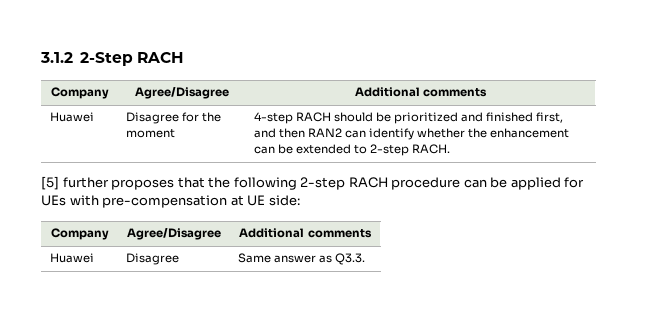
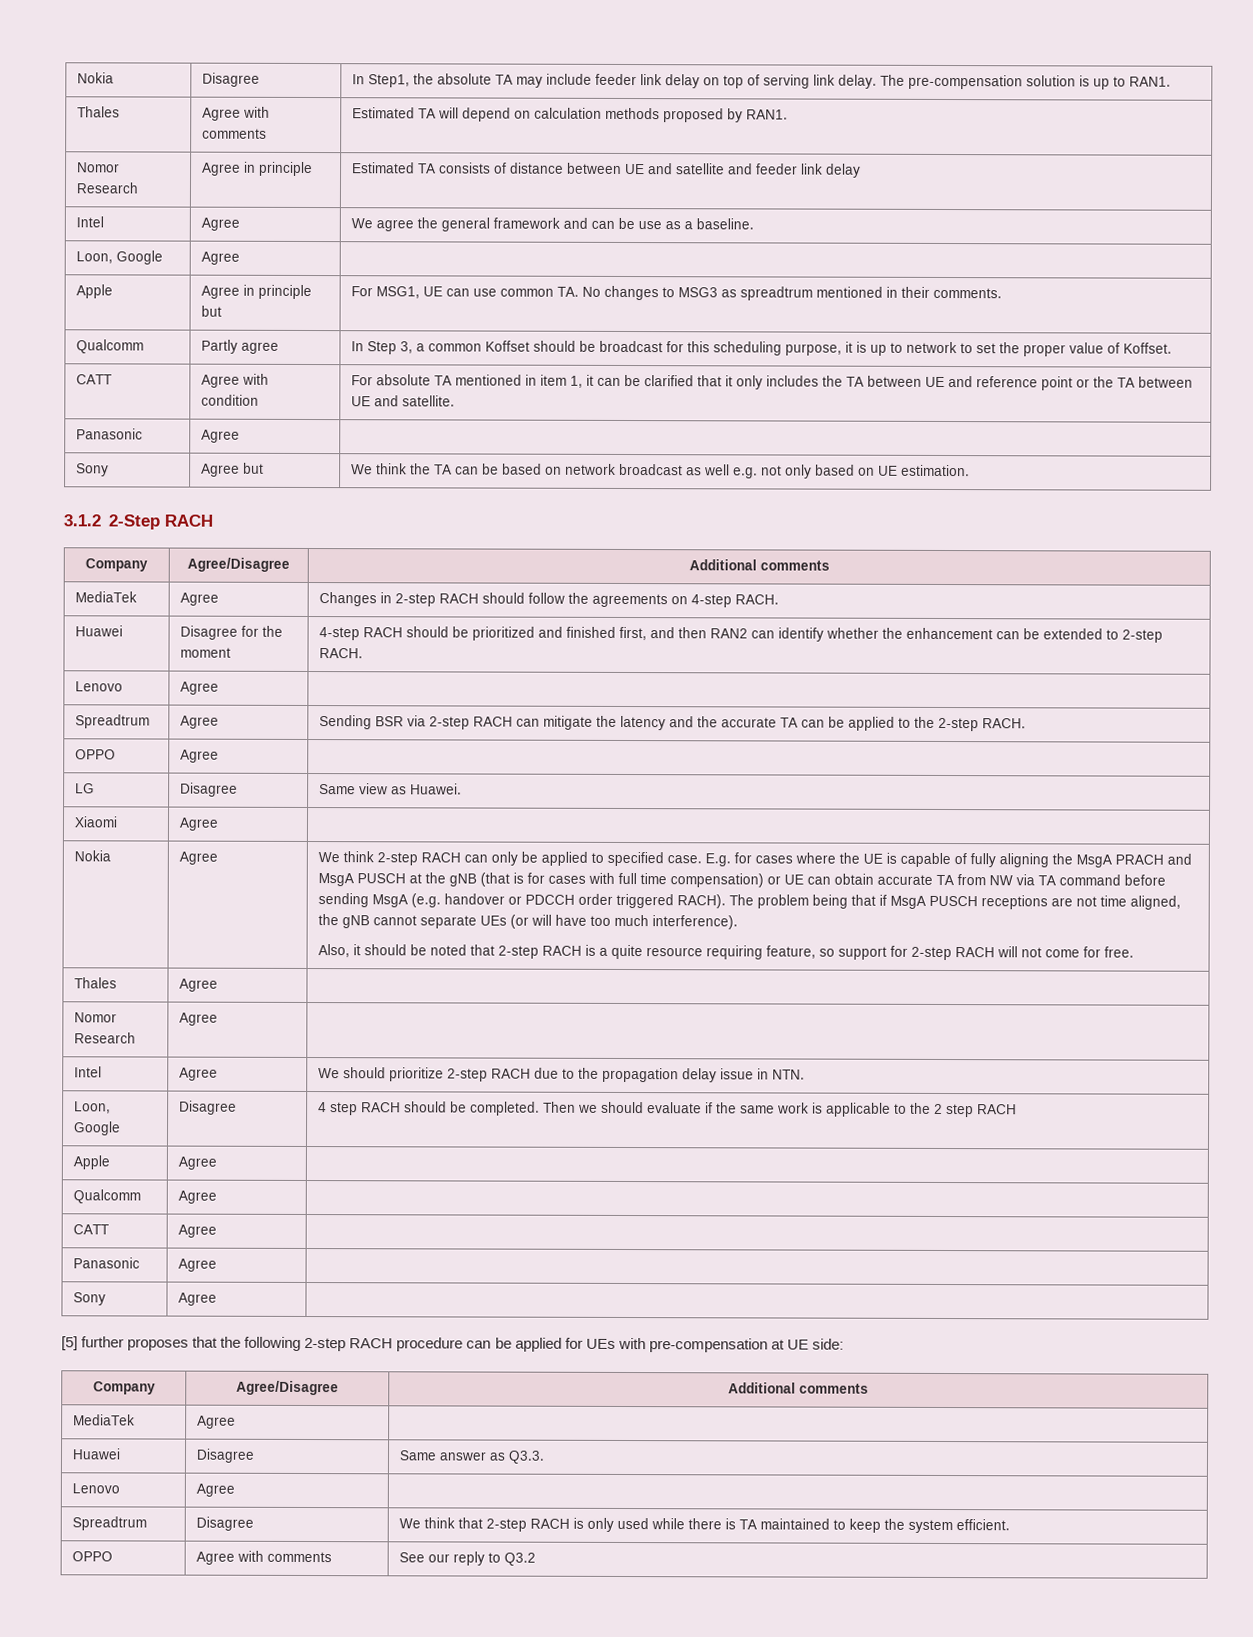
(40, 57) none -> [76,72,114,84] [201,72,260,87] [351,73,1171,90] [76,106,120,118] [201,106,270,121] [201,128,267,139] [351,107,788,123] [76,162,120,173] [75,182,138,194] [201,161,313,177] [351,162,861,178] [75,216,104,228] [200,217,240,231] [350,217,754,232] [75,250,163,265] [200,251,240,265] [75,284,113,299] [200,284,312,300] [200,305,222,317] [350,285,1002,301] [75,339,144,354] [200,339,279,354] [350,340,1172,357] [75,374,112,385] [200,373,269,388] [200,394,259,406] [350,374,1193,391] [350,395,455,407] [75,428,143,440] [200,429,240,443] [75,463,109,477] [200,462,264,477] [350,463,970,479] Nokia | Disagree | In Step1, the absolute TA may include feeder link delay on top of serving link delay. The pre-compensation solution is up to RAN1. // Thales | Agree with comments | Estimated TA will depend on calculation methods proposed by RAN1. // Nomor Research | Agree in principle | Estimated TA consists of distance between UE and satellite and feeder link delay // Intel | Agree | We agree the general framework and can be use as a baseline. // Loon, Google | Agree | // Apple | Agree in principle but | For MSG1, UE can use common TA. No changes to MSG3 as spreadtrum mentioned in their comments. // Qualcomm | Partly agree | In Step 3, a common Koffset should be broadcast for this scheduling purpose, it is up to network to set the proper value of Koffset. // CATT | Agree with condition | For absolute TA mentioned in item 1, it can be clarified that it only includes the TA between UE and reference point or the TA between UE and satellite. // Panasonic | Agree | // Sony | Agree but | We think the TA can be based on network broadcast as well e.g. not only based on UE estimation. //
(488, 92) none -> [74,591,137,603] [179,592,219,606] [318,592,779,608] // MediaTek | Agree | Changes in 2-step RACH should follow the agreements on 4-step RACH.
(451, 149) none -> [74,681,123,692] [179,681,219,695] [74,714,150,729] [179,715,219,729] [318,715,1026,732] [74,749,116,760] [179,749,219,763] [74,783,95,794] [179,782,238,797] [318,783,462,795] [73,816,118,828] [178,817,219,831] [73,850,111,862] [178,851,218,865] [317,851,1192,868] [317,872,1166,888] [317,893,1181,910] [317,914,738,930] [317,944,1134,961] [73,977,117,989] [178,978,218,992] [73,1012,117,1023] [73,1032,136,1044] [178,1012,218,1026] [73,1066,102,1078] [178,1067,218,1081] [317,1067,805,1083] [73,1101,111,1114] [73,1121,121,1136] [178,1100,237,1115] [317,1101,1017,1118] [72,1155,110,1170] [177,1156,217,1170] [72,1189,141,1204] [177,1190,217,1204] [72,1224,109,1235] [177,1224,217,1238] [72,1257,140,1269] [177,1258,217,1272] [72,1292,106,1306] [177,1292,217,1306] // Lenovo | Agree | // Spreadtrum | Agree | Sending BSR via 2-step RACH can mitigate the latency and the accurate TA can be applied to the 2-step RACH. // OPPO | Agree | // LG | Disagree | Same view as Huawei. // Xiaomi | Agree | // Nokia | Agree | We think 2-step RACH can only be applied to specified case. E.g. for cases where the UE is capable of fully aligning the MsgA PRACH and MsgA PUSCH at the gNB (that is for cases with full time compensation) or UE can obtain accurate TA from NW via TA command before sending MsgA (e.g. handover or PDCCH order triggered RACH). The problem being that if MsgA PUSCH receptions are not time aligned, the gNB cannot separate UEs (or will have too much interference). // Also, it should be noted that 2-step RACH is a quite resource requiring feature, so support for 2-step RACH will not come for free. // Thales | Agree | // Nomor Research | Agree | // Intel | Agree | We should prioritize 2-step RACH due to the propagation delay issue in NTN. // Loon, Google | Disagree | 4 step RACH should be completed. Then we should evaluate if the same work is applicable to the 2 step RACH // Apple | Agree | // Qualcomm | Agree | // CATT | Agree | // Panasonic | Agree | // Sony | Agree |
(372, 233) none -> [72,1414,135,1426] [196,1415,236,1429] // MediaTek | Agree |
(366, 259) none -> [71,1483,120,1494] [195,1483,235,1497] [71,1516,147,1531] [195,1516,254,1531] [398,1517,1010,1534] [71,1551,113,1562] [195,1550,332,1565] [398,1551,536,1566] // Lenovo | Agree | // Spreadtrum | Disagree | We think that 2-step RACH is only used while there is TA maintained to keep the system efficient. // OPPO | Agree with comments | See our reply to Q3.2

